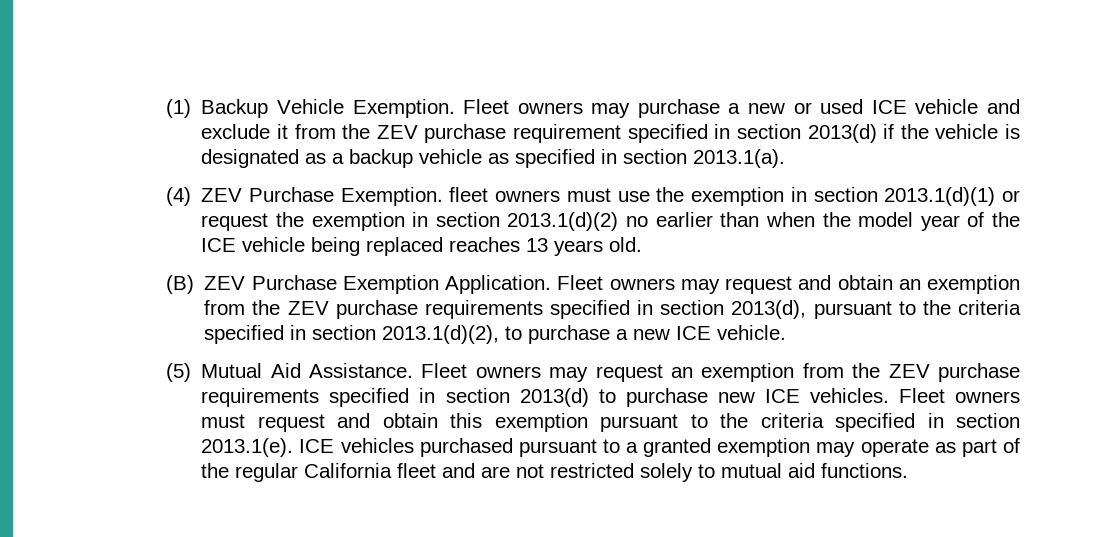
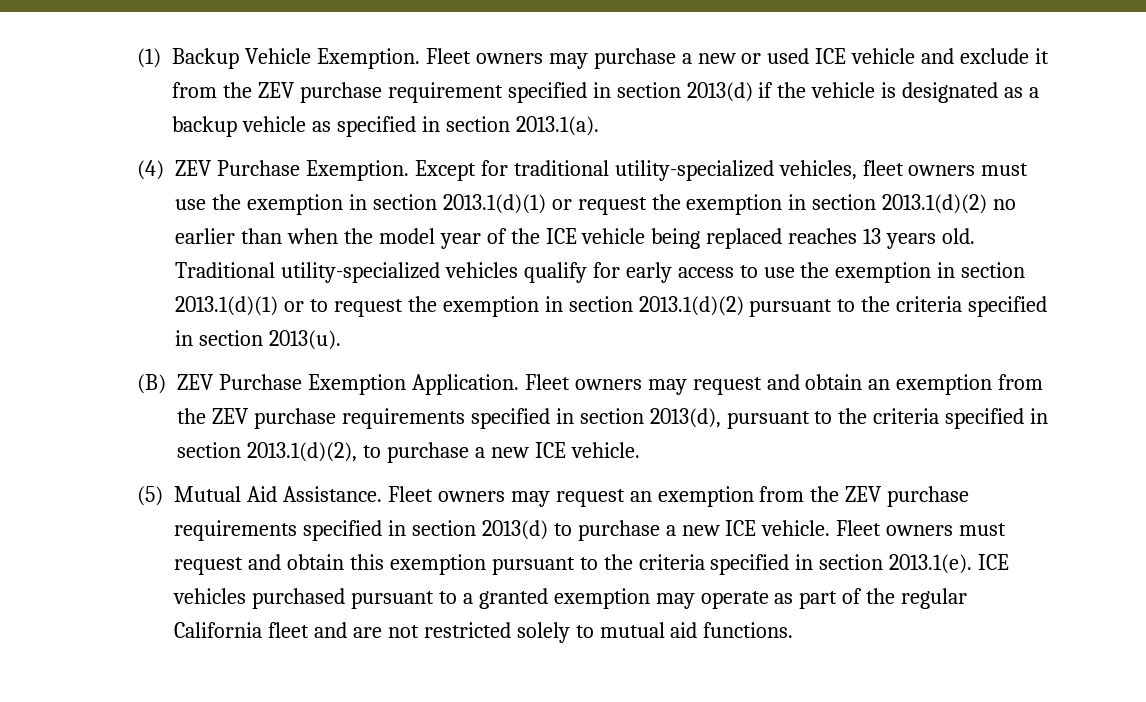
(443, 196) none -> [414,160,857,181] Except for traditional utility-specialized vehicles,
(643, 244) none -> [175,262,1026,283] [175,296,1048,317] [175,330,341,350] Traditional utility-specialized vehicles qualify for early access to use the exemption in section 2013.1(d)(1) or to request the exemption in section 2013.1(d)(2) pursuant to the criteria specified in section 2013(u).
[717,388,889,403] new ICE vehicles. -> [665,520,831,536] a new ICE vehicle.

